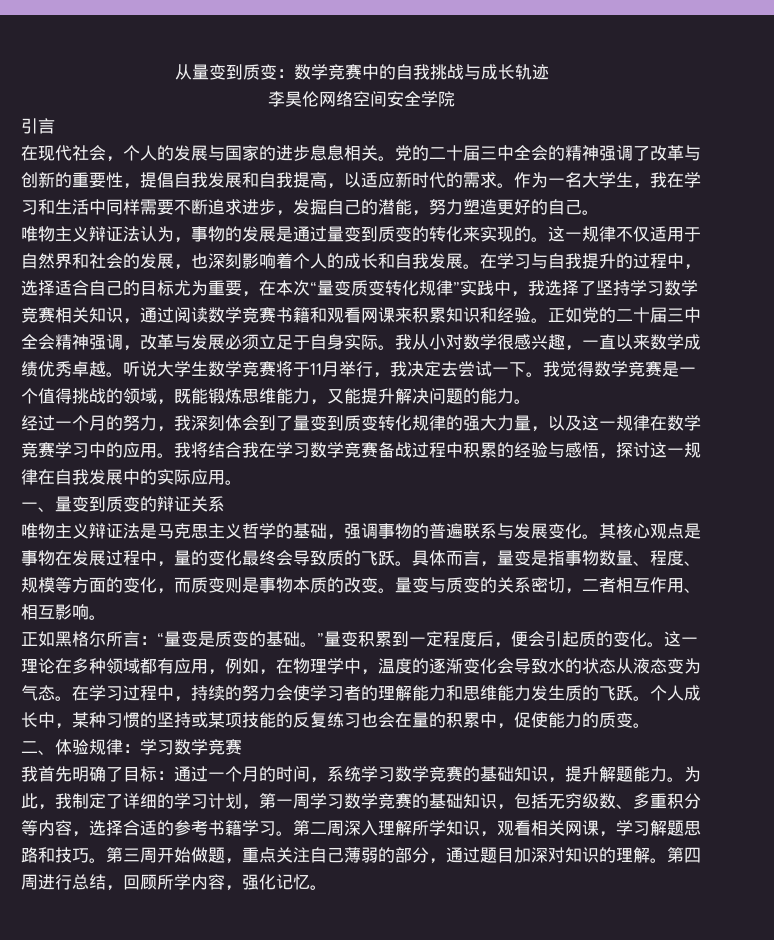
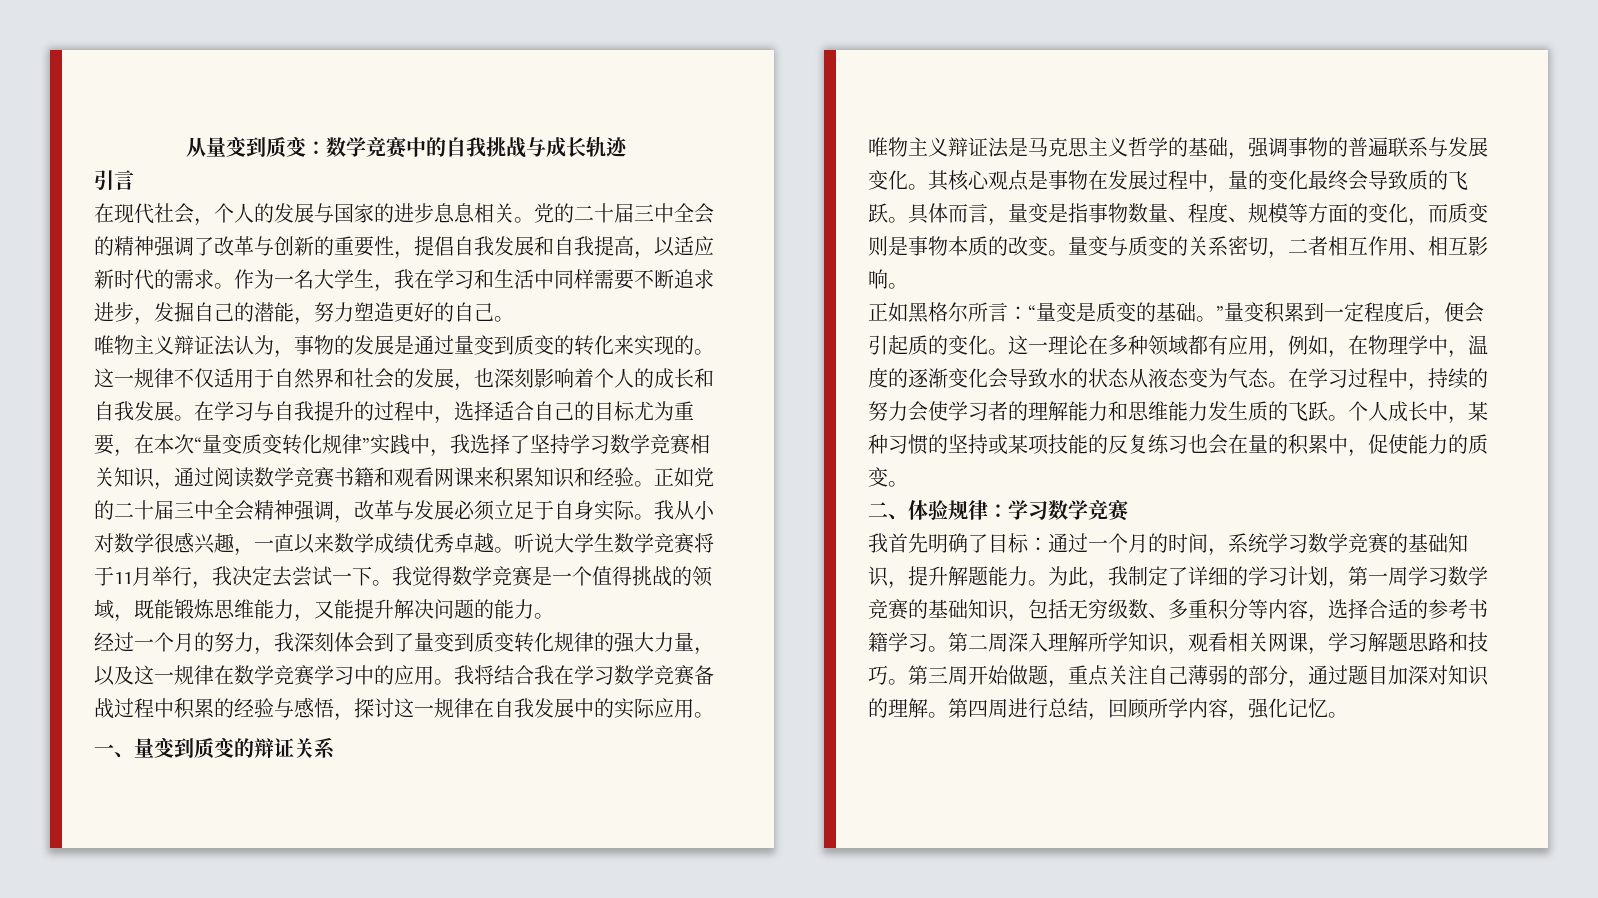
[268,91,455,107] // 李昊伦网络空间安全学院 -> (628, 147) none

